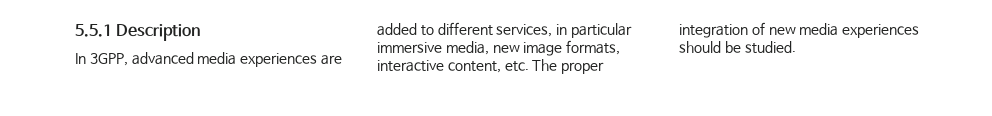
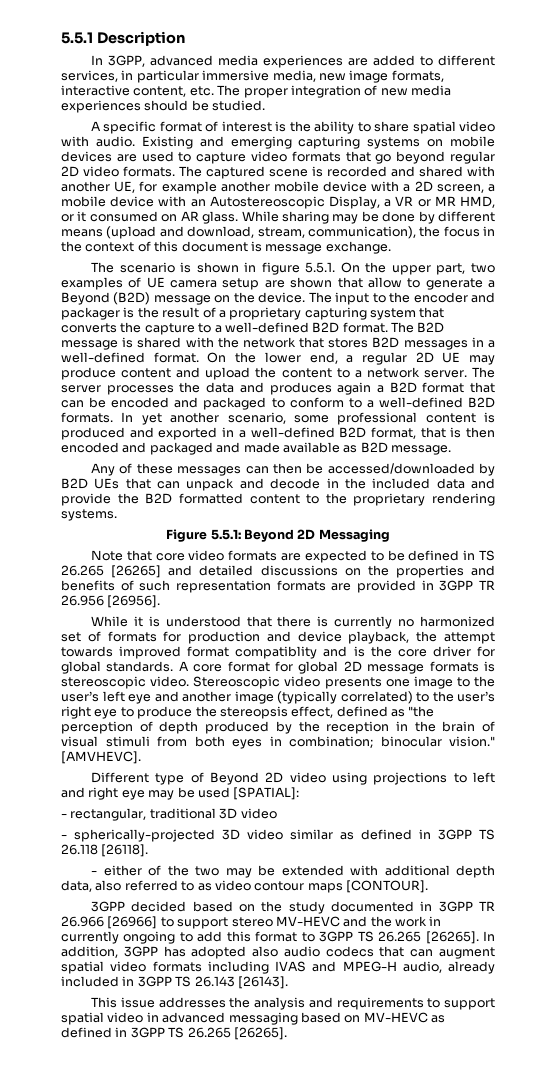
(796, 47) none -> [91,121,496,134] [61,136,495,149] [61,151,496,164] [61,166,495,179] [61,181,496,194] [61,196,495,209] [61,211,496,224] [61,226,495,239] [61,241,391,254] [91,262,495,275] [61,277,496,290] [61,292,495,305] [61,307,445,320] [61,322,445,335] [61,337,496,350] [61,352,495,365] [61,367,496,380] [61,382,495,395] [61,397,496,410] [61,412,495,425] [61,427,495,440] [61,442,451,455] [91,463,496,476] [61,478,496,491] [61,493,495,506] [61,509,117,521] [166,529,390,542] [91,550,496,563] [61,565,495,578] [61,580,496,593] [61,595,161,608] [91,616,495,629] [61,631,495,644] [61,646,495,659] [61,661,495,674] [61,676,495,689] [61,691,495,704] [61,706,435,719] [61,721,495,734] [61,736,495,749] [61,751,141,764] [91,772,496,785] [61,787,300,800] [61,808,277,821] [61,829,495,842] [61,844,149,857] [91,865,495,878] [61,880,428,893] [91,901,496,914] [61,916,442,929] [61,931,495,944] [61,946,495,959] [61,961,495,974] [61,976,288,989] [91,997,496,1010] [61,1012,445,1025] [61,1027,287,1040] // A specific format of interest is the ability to share spatial video with audio. Existing and emerging capturing systems on mobile devices are used to capture video formats that go beyond regular 2D video formats. The captured scene is recorded and shared with another UE, for example another mobile device with a 2D screen, a mobile device with an Autostereoscopic Display, a VR or MR HMD, or it consumed on AR glass. While sharing may be done by different means (upload and download, stream, communication), the focus in the context of this document is message exchange. // The scenario is shown in figure 5.5.1. On the upper part, two examples of UE camera setup are shown that allow to generate a Beyond (B2D) message on the device. The input to the encoder and packager is the result of a proprietary capturing system that converts the capture to a well-defined B2D format. The B2D message is shared with the network that stores B2D messages in a well-defined format. On the lower end, a regular 2D UE may produce content and upload the content to a network server. The server processes the data and produces again a B2D format that can be encoded and packaged to conform to a well-defined B2D formats. In yet another scenario, some professional content is produced and exported in a well-defined B2D format, that is then encoded and packaged and made available as B2D message. // Any of these messages can then be accessed/downloaded by B2D UEs that can unpack and decode in the included data and provide the B2D formatted content to the proprietary rendering systems. // Figure 5.5.1: Beyond 2D Messaging // Note that core video formats are expected to be defined in TS 26.265 [26265] and detailed discussions on the properties and benefits of such representation formats are provided in 3GPP TR 26.956 [26956]. // While it is understood that there is currently no harmonized set of formats for production and device playback, the attempt towards improved format compatiblity and is the core driver for global standards. A core format for global 2D message formats is stereoscopic video. Stereoscopic video presents one image to the user’s left eye and another image (typically correlated) to the user’s right eye to produce the stereopsis effect, defined as "the perception of depth produced by the reception in the brain of visual stimuli from both eyes in combination; binocular vision." [AMVHEVC]. // Different type of Beyond 2D video using projections to left and right eye may be used [SPATIAL]: // - rectangular, traditional 3D video // - spherically-projected 3D video similar as defined in 3GPP TS 26.118 [26118]. // - either of the two may be extended with additional depth data, also referred to as video contour maps [CONTOUR]. // 3GPP decided based on the study documented in 3GPP TR 26.966 [26966] to support stereo MV-HEVC and the work in currently ongoing to add this format to 3GPP TS 26.265 [26265]. In addition, 3GPP has adopted also audio codecs that can augment spatial video formats including IVAS and MPEG-H audio, already included in 3GPP TS 26.143 [26143]. // This issue addresses the analysis and requirements to support spatial video in advanced messaging based on MV-HEVC as defined in 3GPP TS 26.265 [26265].

